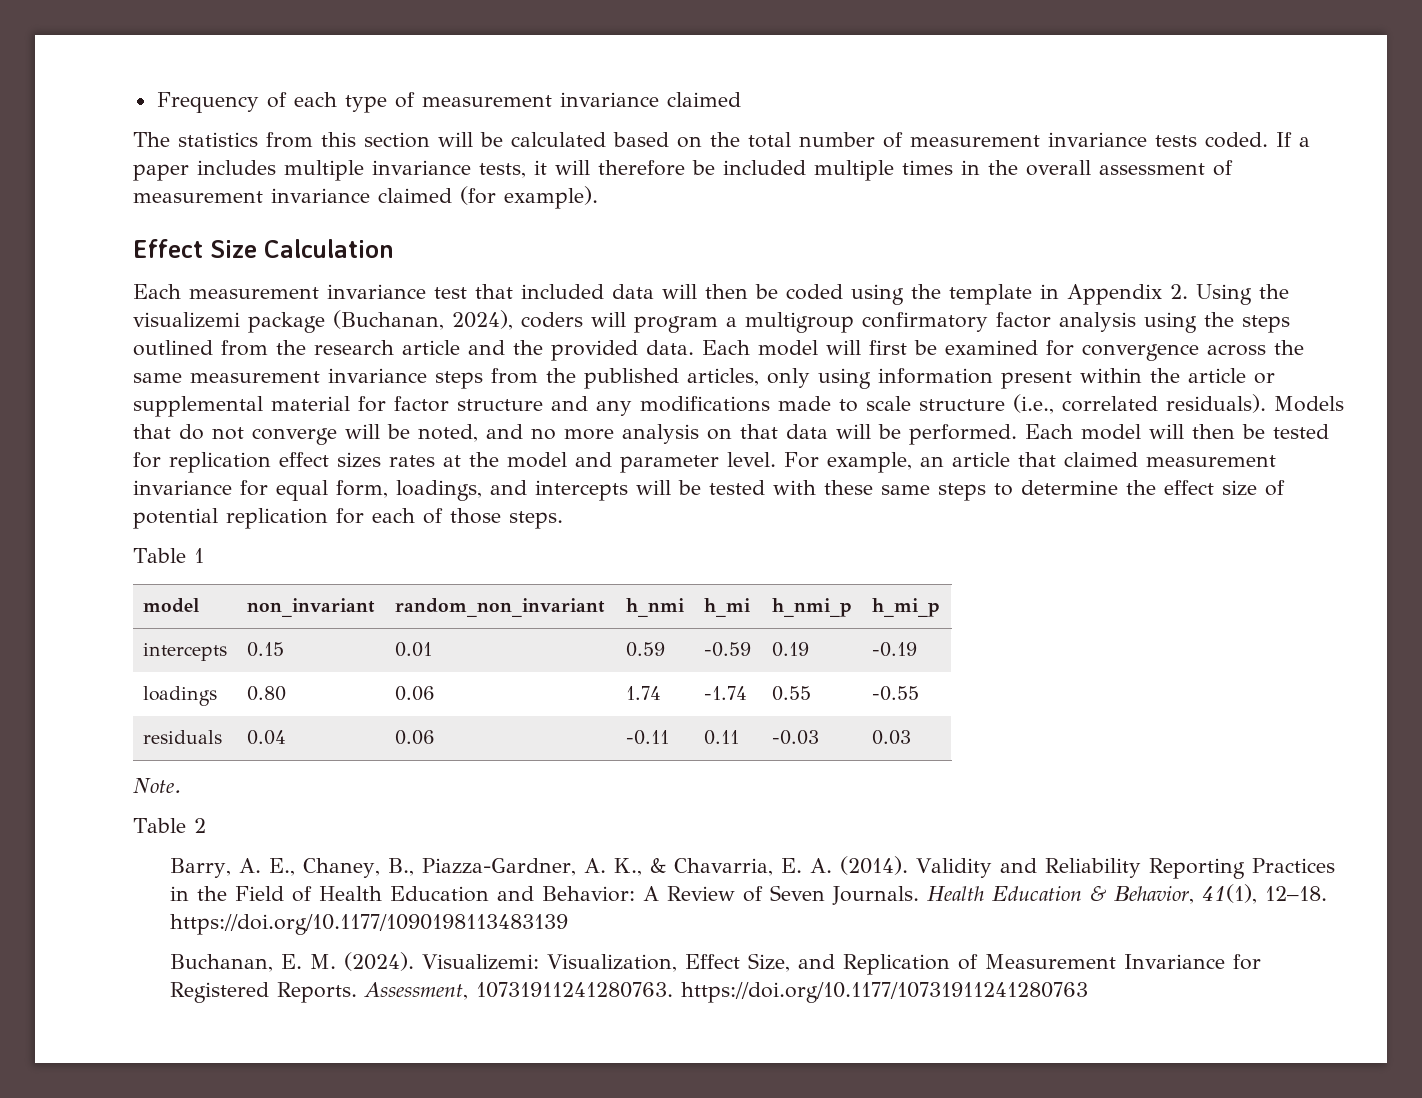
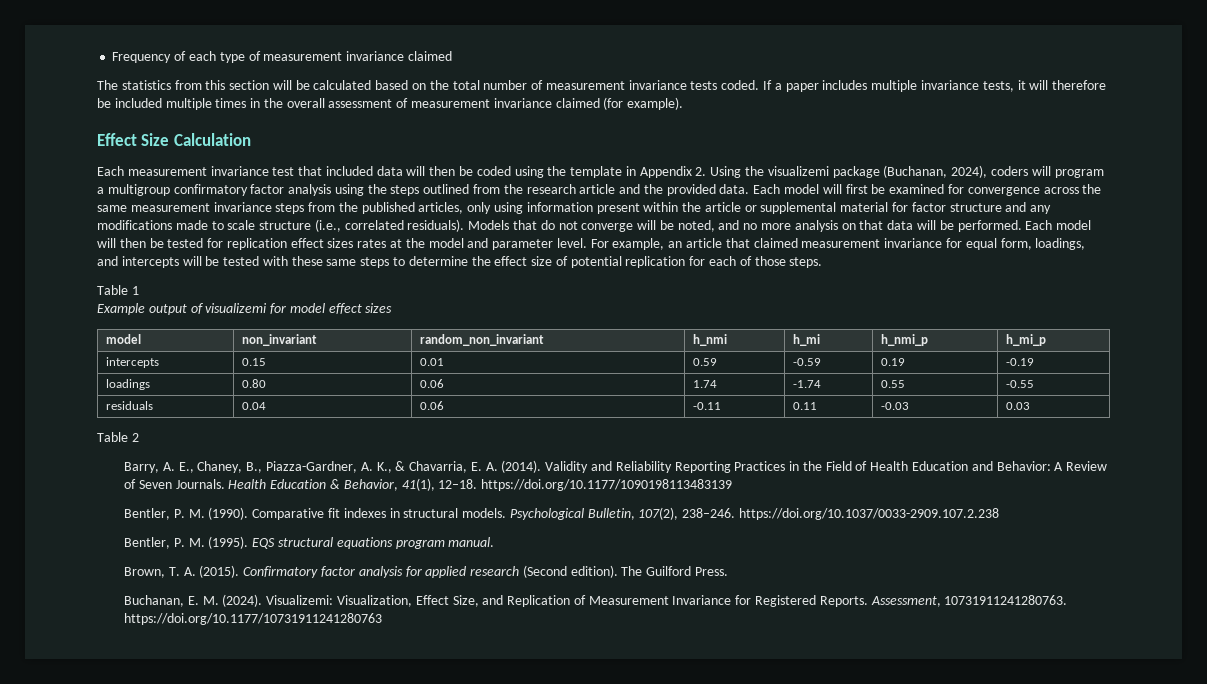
(204, 555) none -> [97,303,393,315] // Example output of visualizemi for model effect sizes
[133,778,181,793] // Note. -> (1030, 406) none
(568, 924) none -> [124,507,1000,520] [124,536,495,549] [124,565,729,578] // Bentler, P. M. (1990). Comparative fit indexes in structural models. Psychological Bulletin, 107(2), 238–246. https://doi.org/10.1037/0033-2909.107.2.238 // Bentler, P. M. (1995). EQS structural equations program manual. // Brown, T. A. (2015). Confirmatory factor analysis for applied research (Second edition). The Guilford Press.

